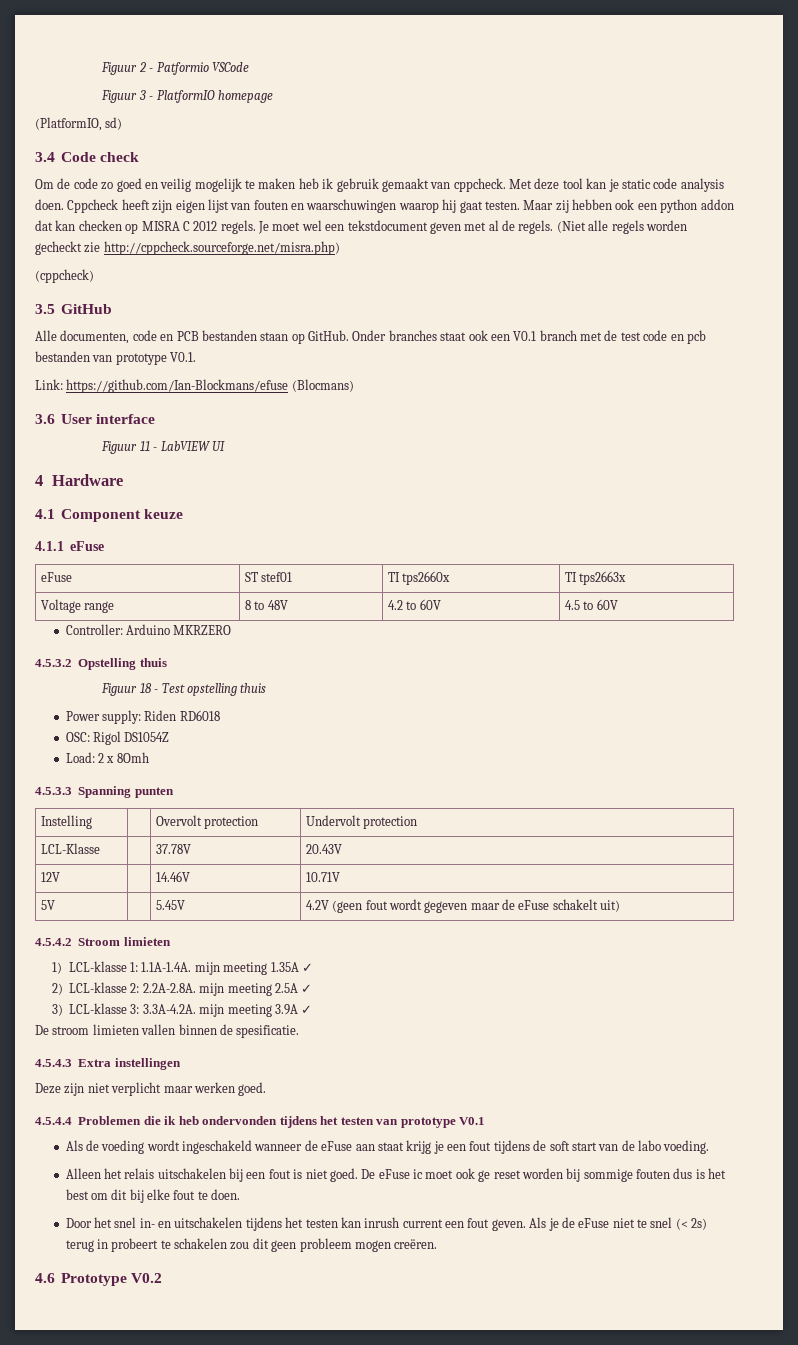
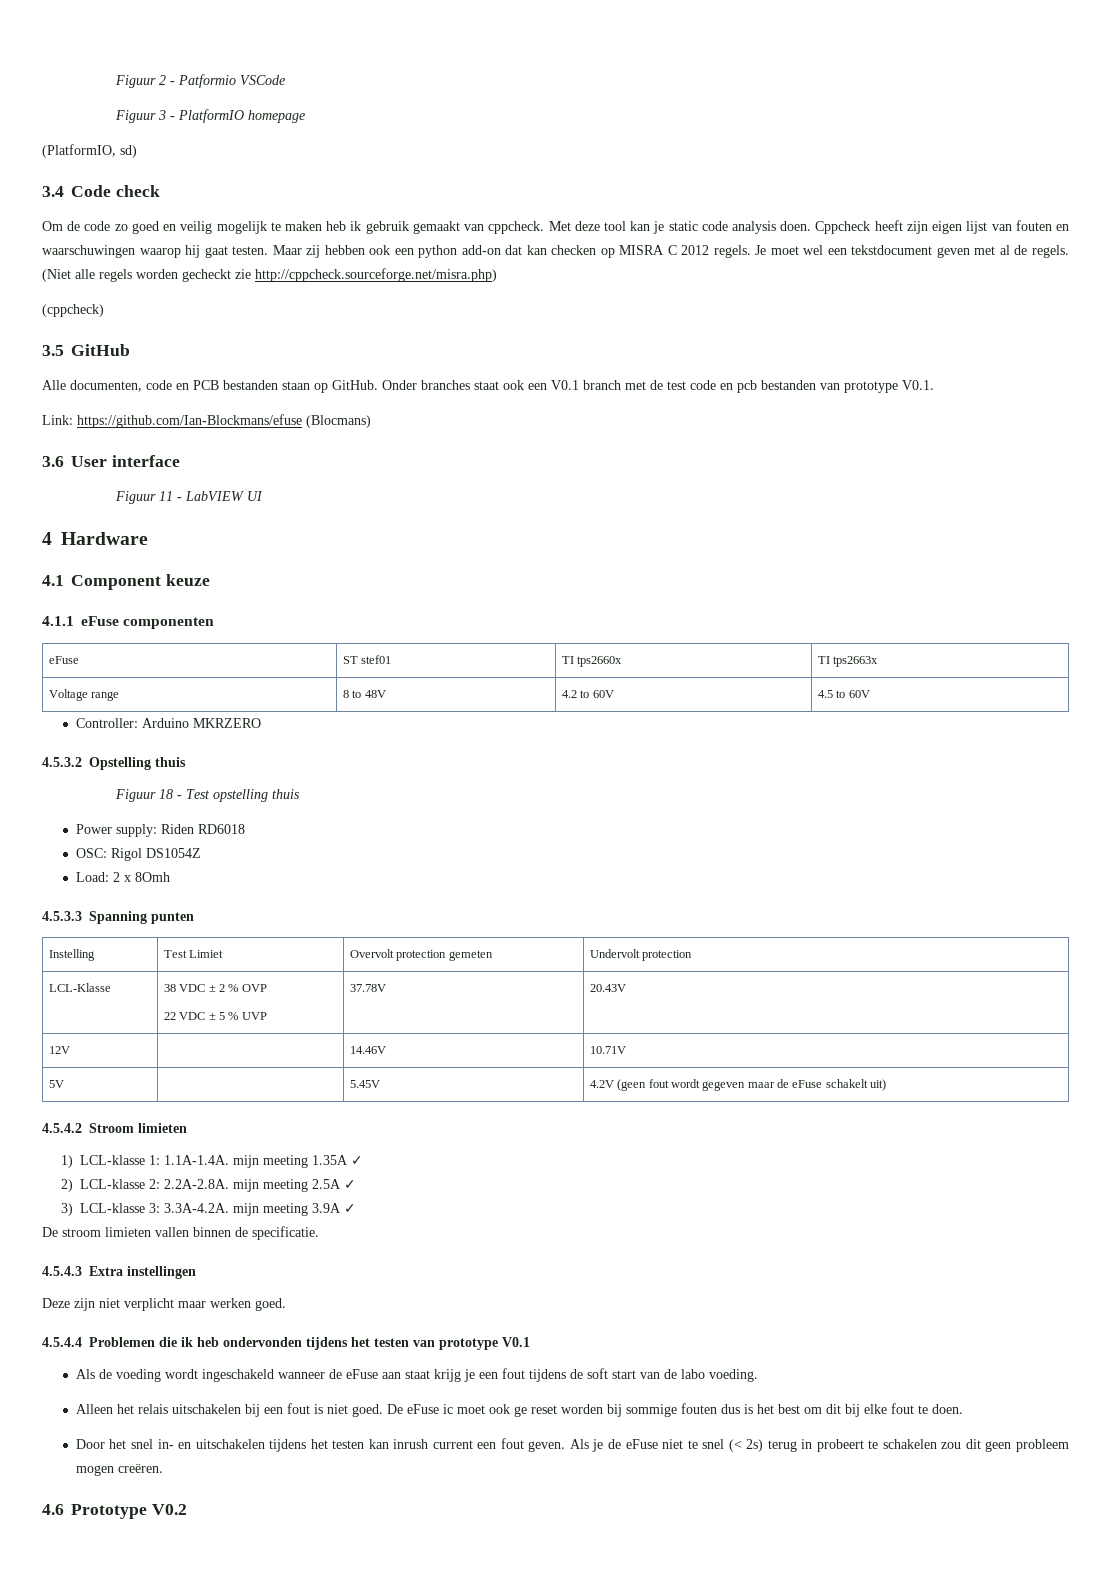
[700,199,734,210] addon -> [461,245,501,255] add-on
(105, 546) none -> [123,617,215,629] componenten
(92, 822) none -> [163,950,224,958] Test Limiet
(259, 822) none -> [448,950,493,961] gemeten
(100, 848) none -> [163,984,267,992] [163,1012,267,1020] 38 VDC ± 2 % OVP // 22 VDC ± 5 % UVP
[236,1025,300,1038] spesificatie. -> [252,1226,319,1240] specificatie.

